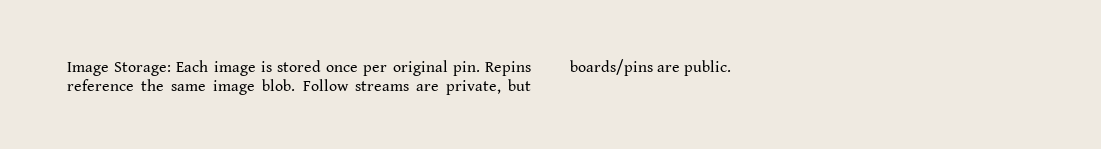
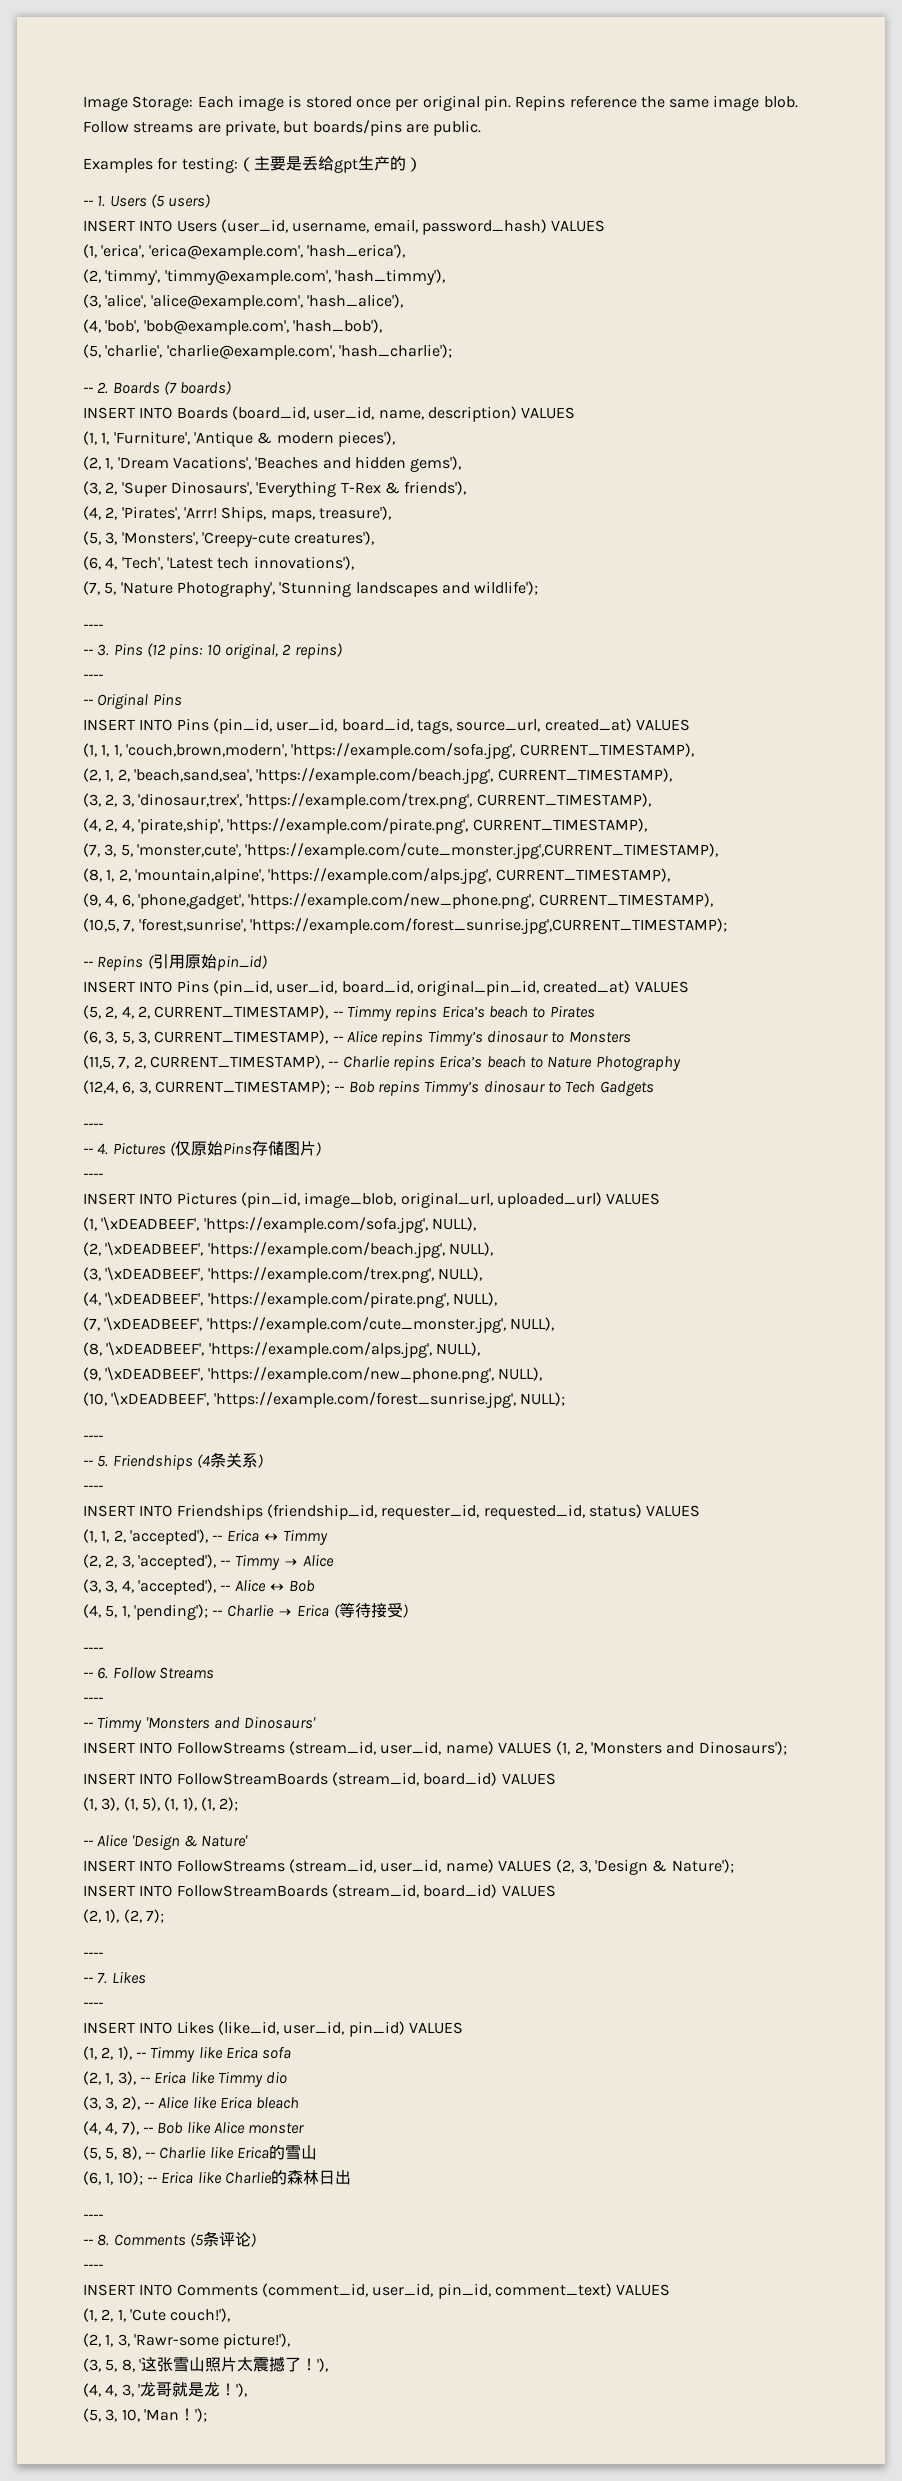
(732, 68) none -> [83,155,422,173] [83,194,211,208] [83,219,606,235] [83,244,405,260] [83,269,445,285] [83,294,403,310] [83,319,382,335] [83,344,452,360] [83,381,232,395] [83,406,576,422] [83,431,395,447] [83,456,462,472] [83,481,467,497] [83,506,391,522] [83,531,375,547] [83,556,354,570] [83,581,539,597] [83,624,103,630] [83,643,342,659] [83,674,103,680] [83,693,182,709] [83,718,690,734] [83,743,694,759] [83,768,672,784] [83,793,651,809] [83,818,647,834] [83,843,719,859] [83,868,670,884] [83,893,713,909] [83,918,727,934] [83,954,267,971] [83,980,689,996] [83,1005,595,1021] [83,1030,631,1046] [83,1055,681,1071] [83,1080,654,1096] [83,1123,103,1129] [83,1141,321,1156] [83,1173,103,1179] [83,1192,661,1208] [83,1217,476,1233] [83,1242,493,1258] [83,1267,482,1283] [83,1292,497,1308] [83,1317,554,1333] [83,1342,480,1358] [83,1367,542,1383] [83,1392,565,1408] [83,1435,103,1441] [83,1452,263,1470] [83,1485,103,1491] [83,1504,701,1520] [83,1529,329,1545] [83,1554,335,1570] [83,1579,316,1595] [83,1602,408,1620] [83,1647,103,1653] [83,1667,214,1679] [83,1697,103,1703] [83,1716,317,1732] [83,1741,787,1755] [83,1772,556,1786] [83,1797,239,1811] [83,1834,249,1850] [83,1859,734,1875] [83,1884,556,1898] [83,1909,164,1923] [83,1952,103,1958] [83,1971,146,1984] [83,2002,103,2008] [83,2021,463,2037] [83,2046,292,2062] [83,2071,288,2087] [83,2096,300,2110] [83,2121,305,2135] [83,2145,317,2160] [83,2170,351,2185] [83,2214,103,2220] [83,2231,256,2247] [83,2264,103,2270] [83,2283,671,2299] [83,2308,231,2322] [83,2333,291,2349] [83,2356,328,2372] [83,2382,247,2397] [83,2408,207,2422] // Examples for testing:（主要是丢给gpt生产的） // -- 1. Users (5 users) // INSERT INTO Users (user_id, username, email, password_hash) VALUES // (1, 'erica', 'erica@example.com', 'hash_erica'), // (2, 'timmy', 'timmy@example.com', 'hash_timmy'), // (3, 'alice', 'alice@example.com', 'hash_alice'), // (4, 'bob', 'bob@example.com', 'hash_bob'), // (5, 'charlie', 'charlie@example.com', 'hash_charlie'); // -- 2. Boards (7 boards) // INSERT INTO Boards (board_id, user_id, name, description) VALUES // (1, 1, 'Furniture', 'Antique & modern pieces'), // (2, 1, 'Dream Vacations', 'Beaches and hidden gems'), // (3, 2, 'Super Dinosaurs', 'Everything T-Rex & friends'), // (4, 2, 'Pirates', 'Arrr! Ships, maps, treasure'), // (5, 3, 'Monsters', 'Creepy-cute creatures'), // (6, 4, 'Tech', 'Latest tech innovations'), // (7, 5, 'Nature Photography', 'Stunning landscapes and wildlife'); // ---- // -- 3. Pins (12 pins: 10 original, 2 repins) // ---- // -- Original Pins // INSERT INTO Pins (pin_id, user_id, board_id, tags, source_url, created_at) VALUES // (1, 1, 1, 'couch,brown,modern', 'https://example.com/sofa.jpg', CURRENT_TIMESTAMP), // (2, 1, 2, 'beach,sand,sea', 'https://example.com/beach.jpg', CURRENT_TIMESTAMP), // (3, 2, 3, 'dinosaur,trex', 'https://example.com/trex.png', CURRENT_TIMESTAMP), // (4, 2, 4, 'pirate,ship', 'https://example.com/pirate.png', CURRENT_TIMESTAMP), // (7, 3, 5, 'monster,cute', 'https://example.com/cute_monster.jpg',CURRENT_TIMESTAMP), // (8, 1, 2, 'mountain,alpine', 'https://example.com/alps.jpg', CURRENT_TIMESTAMP), // (9, 4, 6, 'phone,gadget', 'https://example.com/new_phone.png', CURRENT_TIMESTAMP), // (10,5, 7, 'forest,sunrise', 'https://example.com/forest_sunrise.jpg',CURRENT_TIMESTAMP); // -- Repins (引用原始pin_id) // INSERT INTO Pins (pin_id, user_id, board_id, original_pin_id, created_at) VALUES // (5, 2, 4, 2, CURRENT_TIMESTAMP), -- Timmy repins Erica’s beach to Pirates // (6, 3, 5, 3, CURRENT_TIMESTAMP), -- Alice repins Timmy’s dinosaur to Monsters // (11,5, 7, 2, CURRENT_TIMESTAMP), -- Charlie repins Erica’s beach to Nature Photography // (12,4, 6, 3, CURRENT_TIMESTAMP); -- Bob repins Timmy’s dinosaur to Tech Gadgets // ---- // -- 4. Pictures (仅原始Pins存储图片) // ---- // INSERT INTO Pictures (pin_id, image_blob, original_url, uploaded_url) VALUES // (1, '\xDEADBEEF', 'https://example.com/sofa.jpg', NULL), // (2, '\xDEADBEEF', 'https://example.com/beach.jpg', NULL), // (3, '\xDEADBEEF', 'https://example.com/trex.png', NULL), // (4, '\xDEADBEEF', 'https://example.com/pirate.png', NULL), // (7, '\xDEADBEEF', 'https://example.com/cute_monster.jpg', NULL), // (8, '\xDEADBEEF', 'https://example.com/alps.jpg', NULL), // (9, '\xDEADBEEF', 'https://example.com/new_phone.png', NULL), // (10, '\xDEADBEEF', 'https://example.com/forest_sunrise.jpg', NULL); // ---- // -- 5. Friendships (4条关系) // ---- // INSERT INTO Friendships (friendship_id, requester_id, requested_id, status) VALUES // (1, 1, 2, 'accepted'), -- Erica ↔ Timmy // (2, 2, 3, 'accepted'), -- Timmy → Alice // (3, 3, 4, 'accepted'), -- Alice ↔ Bob // (4, 5, 1, 'pending'); -- Charlie → Erica (等待接受) // ---- // -- 6. Follow Streams // ---- // -- Timmy 'Monsters and Dinosaurs' // INSERT INTO FollowStreams (stream_id, user_id, name) VALUES (1, 2, 'Monsters and Dinosaurs'); // INSERT INTO FollowStreamBoards (stream_id, board_id) VALUES // (1, 3), (1, 5), (1, 1), (1, 2); // -- Alice 'Design & Nature' // INSERT INTO FollowStreams (stream_id, user_id, name) VALUES (2, 3, 'Design & Nature'); // INSERT INTO FollowStreamBoards (stream_id, board_id) VALUES // (2, 1), (2, 7); // ---- // -- 7. Likes // ---- // INSERT INTO Likes (like_id, user_id, pin_id) VALUES // (1, 2, 1), -- Timmy like Erica sofa // (2, 1, 3), -- Erica like Timmy dio // (3, 3, 2), -- Alice like Erica bleach // (4, 4, 7), -- Bob like Alice monster // (5, 5, 8), -- Charlie like Erica的雪山 // (6, 1, 10); -- Erica like Charlie的森林日出 // ---- // -- 8. Comments (5条评论) // ---- // INSERT INTO Comments (comment_id, user_id, pin_id, comment_text) VALUES // (1, 2, 1, 'Cute couch!'), // (2, 1, 3, 'Rawr-some picture!'), // (3, 5, 8, '这张雪山照片太震撼了！'), // (4, 4, 3, '龙哥就是龙！'), // (5, 3, 10, 'Man！');

